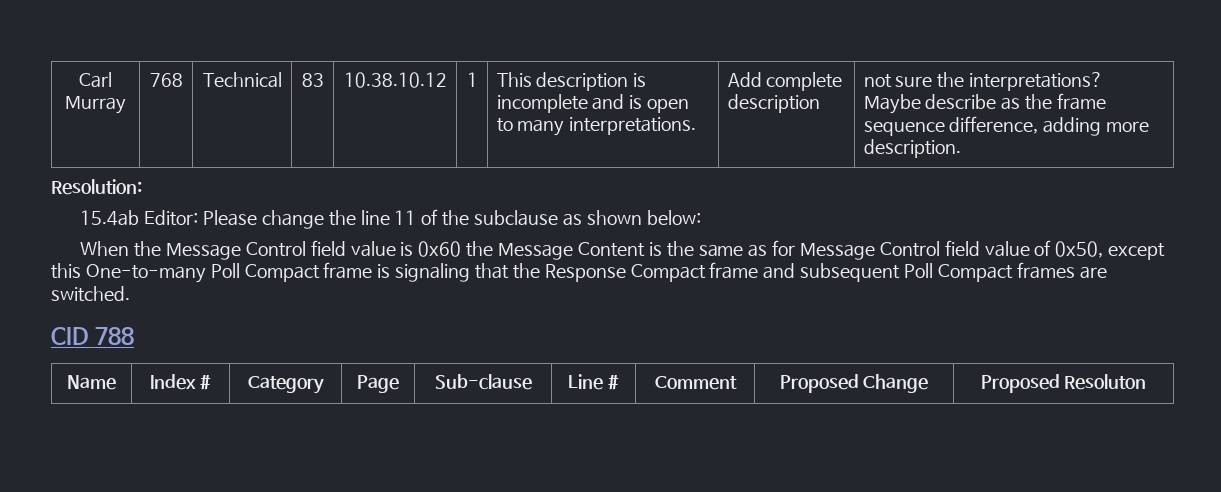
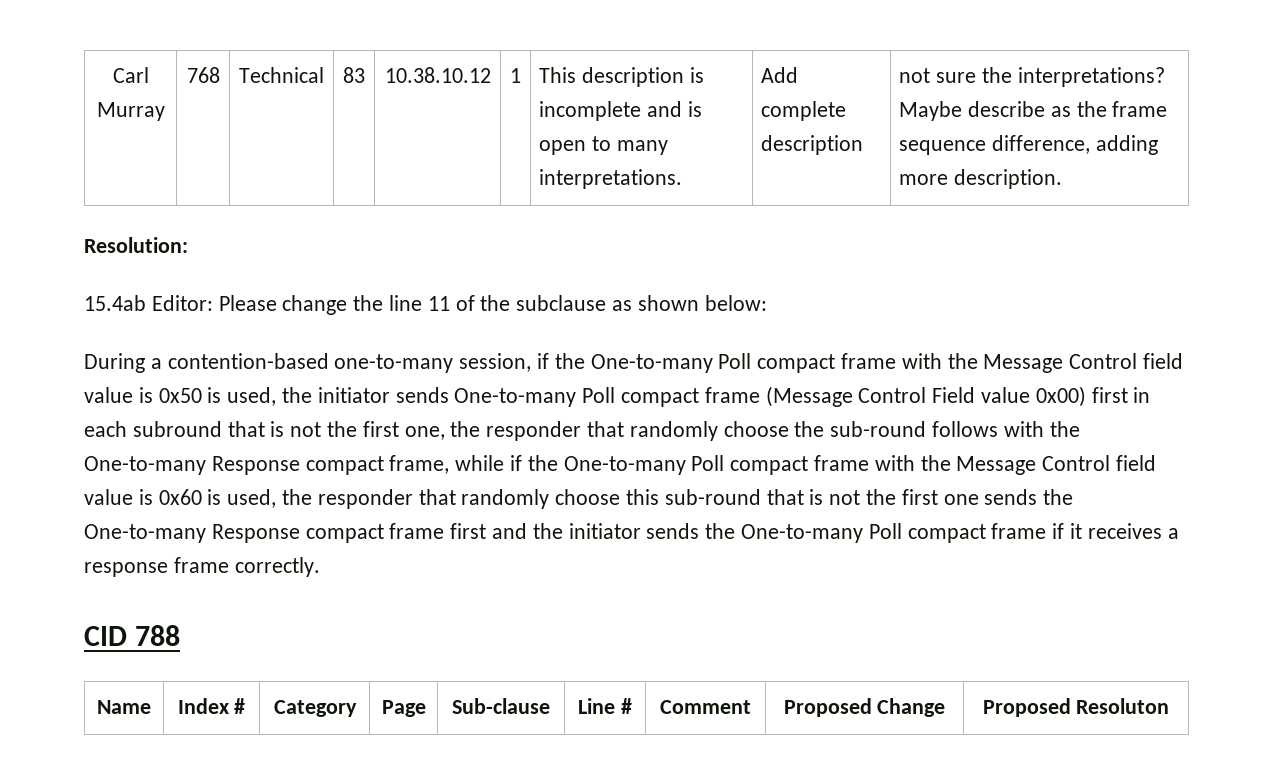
[80,241,130,256] When -> [84,353,1184,373] [84,386,1151,407] [84,421,1080,441] [84,455,915,475] During a contention-based one-to-many session, if the One-to-many Poll compact frame with the Message Control field value is 0x50 is used, the initiator sends One-to-many Poll compact frame (Message Control Field value 0x00) first in each subround that is not the first one, the responder that randomly choose the sub-round follows with the One-to-many Response compact frame, while if the One-to-many Poll compact frame with
[466,240,1166,260] [51,262,1107,283] [51,286,130,302] the Message Content is the same as for Message Control field value of 0x50, except this One-to-many Poll Compact frame is signaling that the Response Compact frame and subsequent Poll Compact frames are switched. -> [207,489,1074,509] [84,523,1179,543] [84,557,320,577] is used, the responder that randomly choose this sub-round that is not the first one sends the One-to-many Response compact frame first and the initiator sends the One-to-many Poll compact frame if it receives a response frame correctly.

